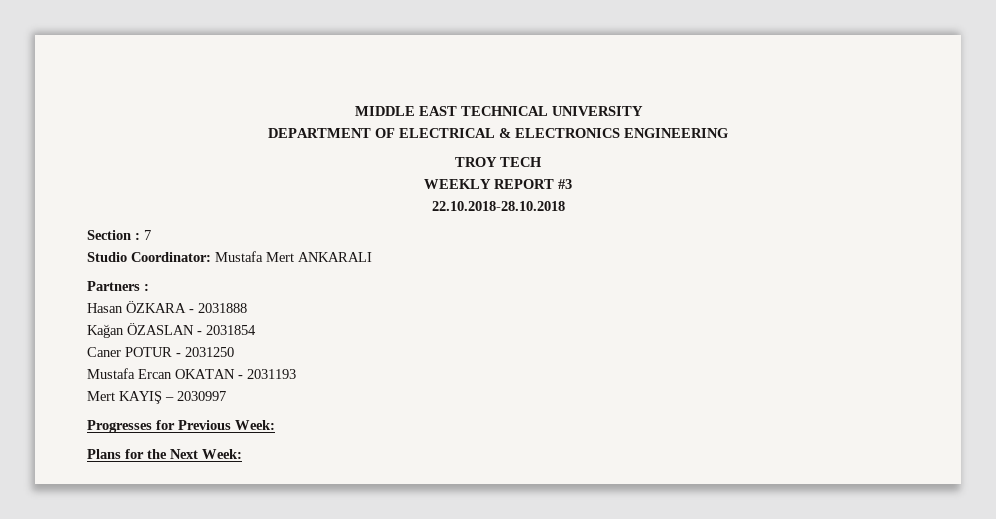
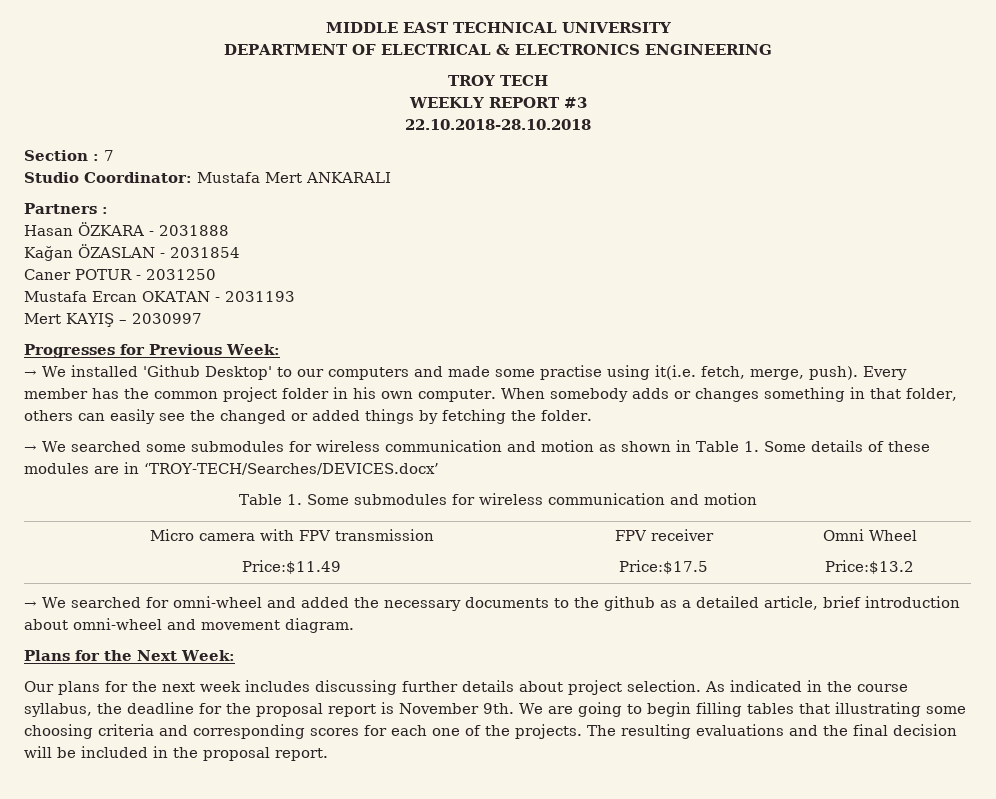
(275, 425) none -> [24,365,907,380] [24,387,957,402] [24,409,592,424] [24,440,930,452] [24,462,439,475] [239,493,757,505] [149,529,434,541] [614,529,714,541] [822,529,917,541] [242,560,341,574] [619,560,708,574] [825,560,914,574] [24,596,960,611] [24,618,354,633] // → We installed 'Github Desktop' to our computers and made some practise using it(i.e. fetch, merge, push). Every member has the common project folder in his own computer. When somebody adds or changes something in that folder, others can easily see the changed or added things by fetching the folder. // → We searched some submodules for wireless communication and motion as shown in Table 1. Some details of these modules are in ‘TROY-TECH/Searches/DEVICES.docx’ // Table 1. Some submodules for wireless communication and motion // Micro camera with FPV transmission | FPV receiver | Omni Wheel // Price:$11.49 | Price:$17.5 | Price:$13.2 // → We searched for omni-wheel and added the necessary documents to the github as a detailed article, brief introduction about omni-wheel and movement diagram.
(242, 454) none -> [24,680,908,695] [24,702,966,717] [24,724,957,739] [24,746,328,761] // Our plans for the next week includes discussing further details about project selection. As indicated in the course syllabus, the deadline for the proposal report is November 9th. We are going to begin filling tables that illustrating some choosing criteria and corresponding scores for each one of the projects. The resulting evaluations and the final decision will be included in the proposal report.

